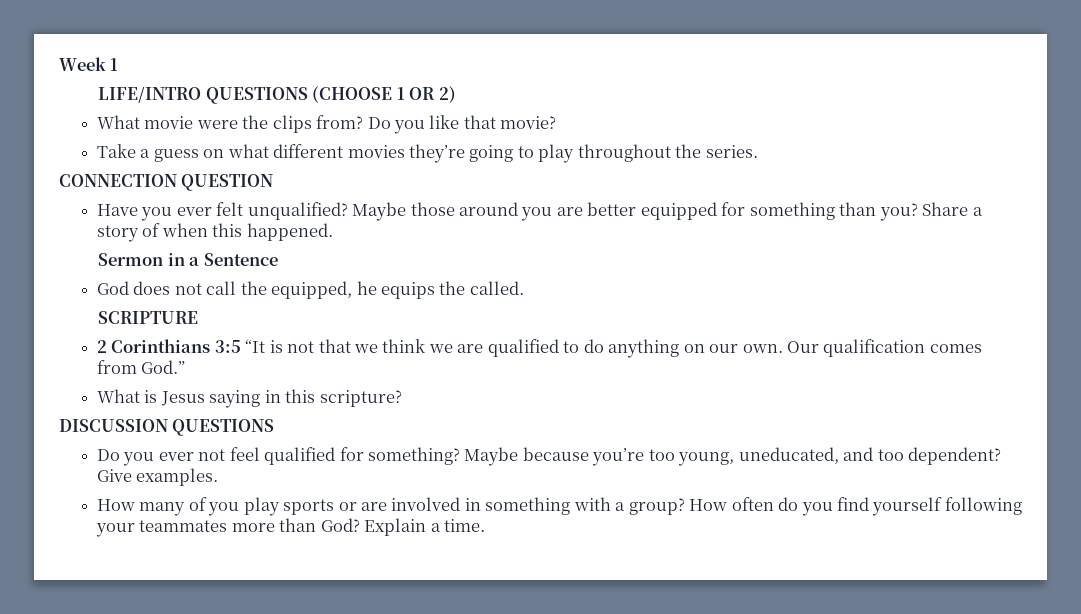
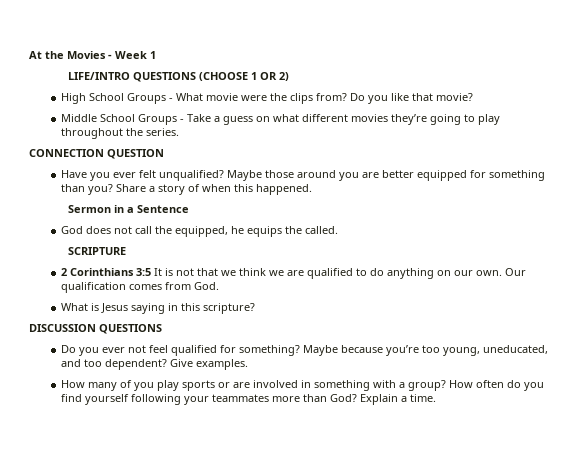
(59, 64) none -> [29,51,112,59] At the Movies -
(456, 94) none -> [60,93,173,104] High School Groups -
(557, 122) none -> [60,114,184,125] Middle School Groups -
[245,339,266,353] “It -> [153,268,162,276] It
[141,360,186,374] God.” -> [193,282,219,290] God.

